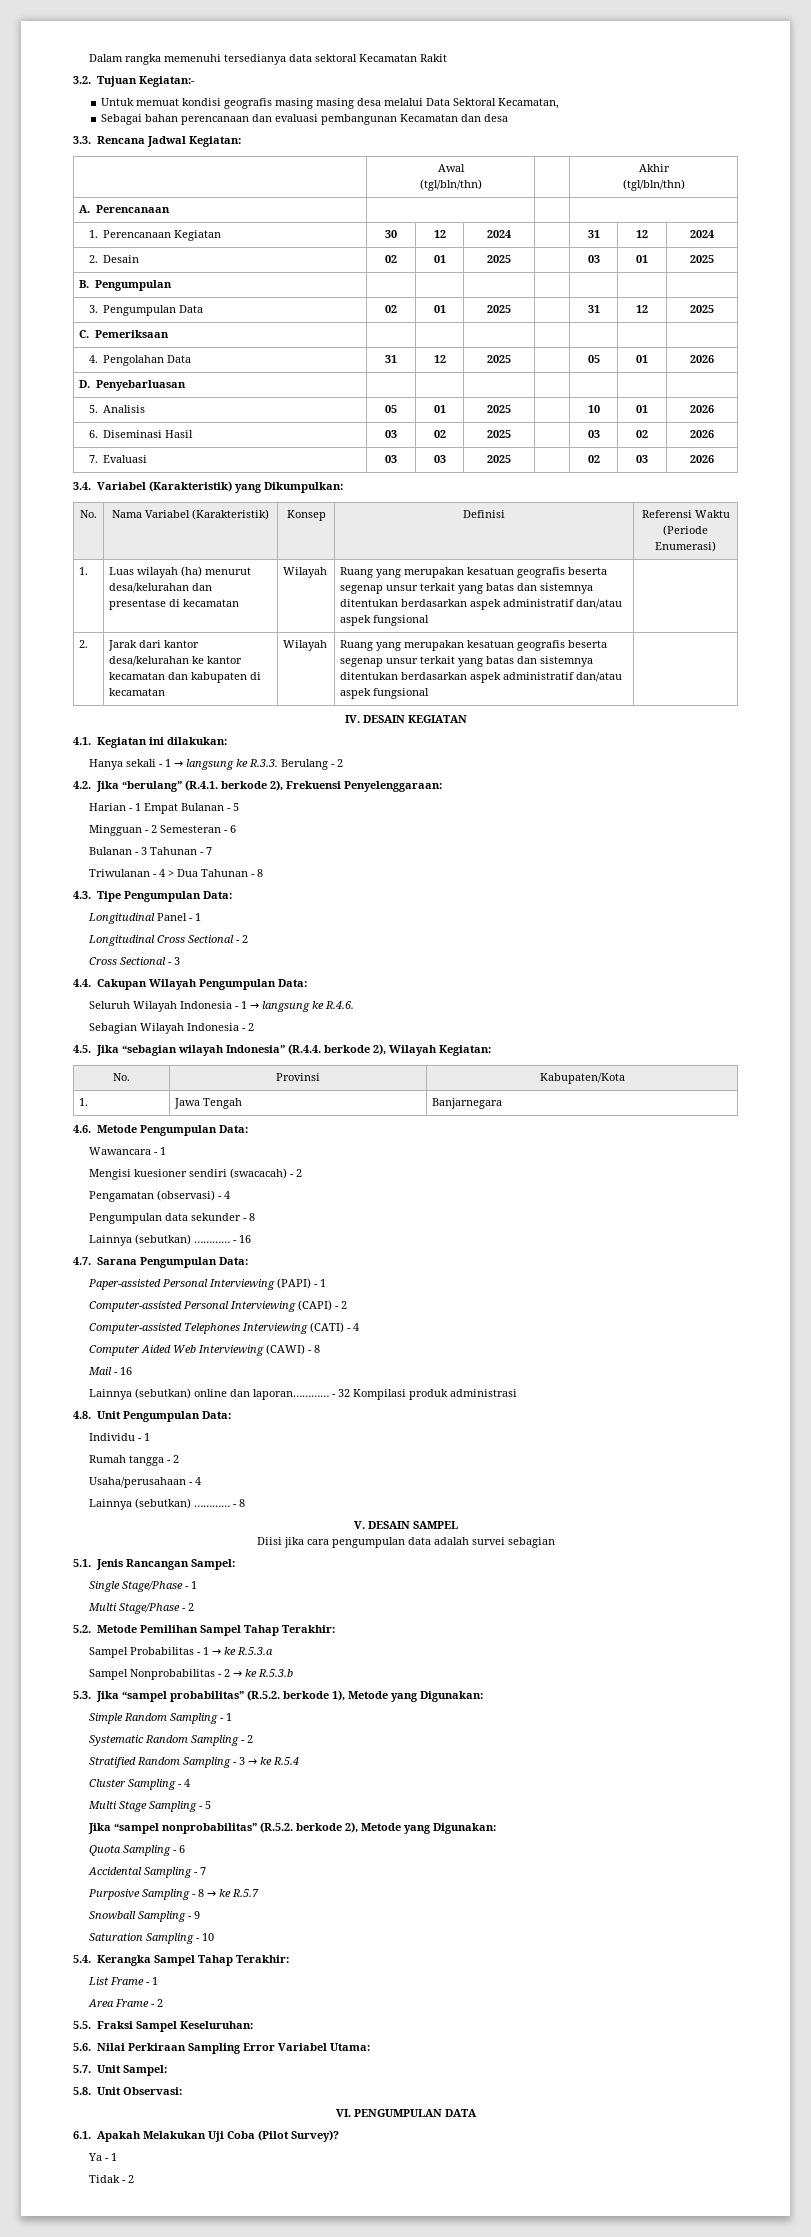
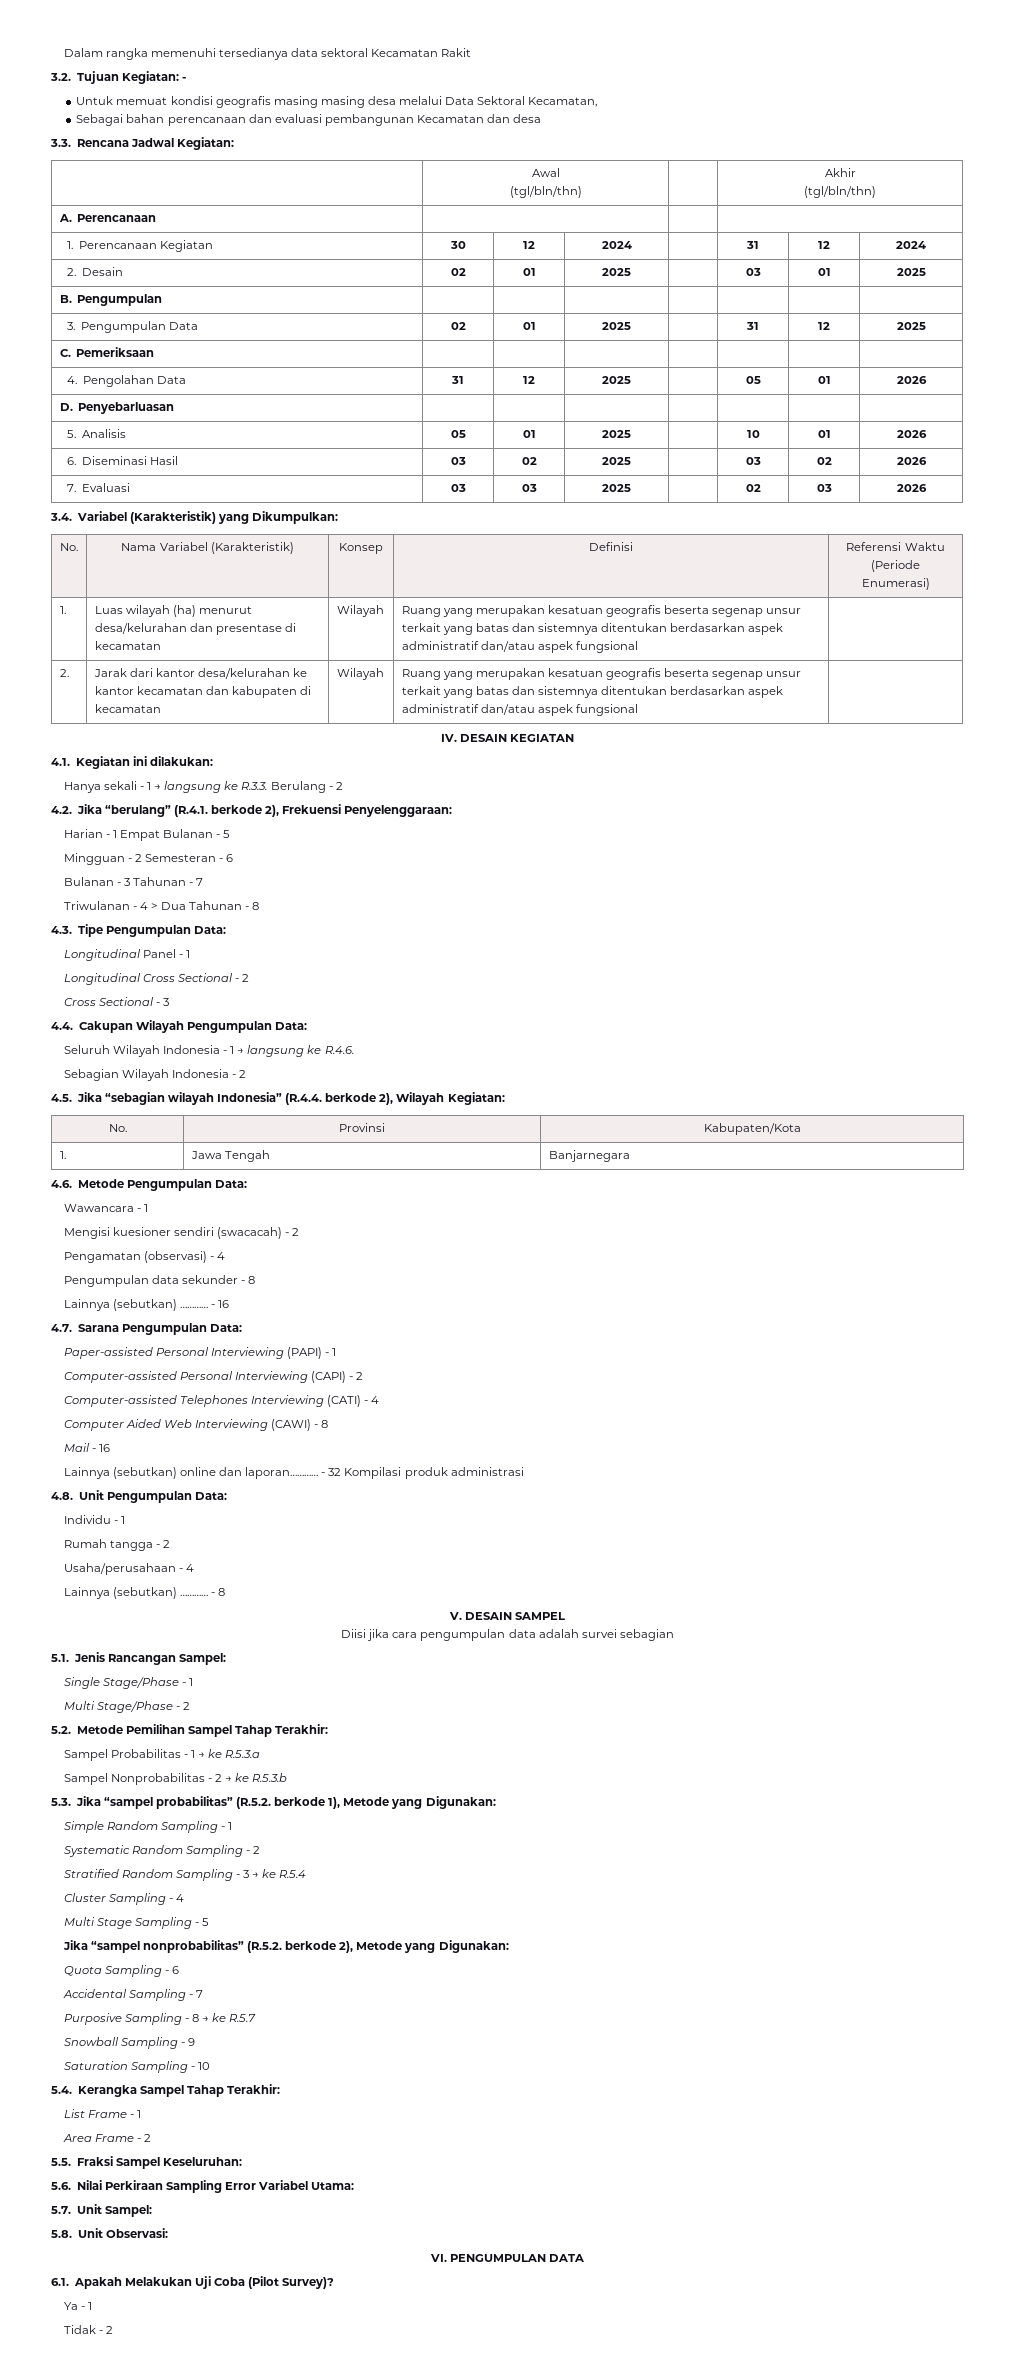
[138,76,195,87] Kegiatan:- -> [121,71,186,84] Kegiatan: -

